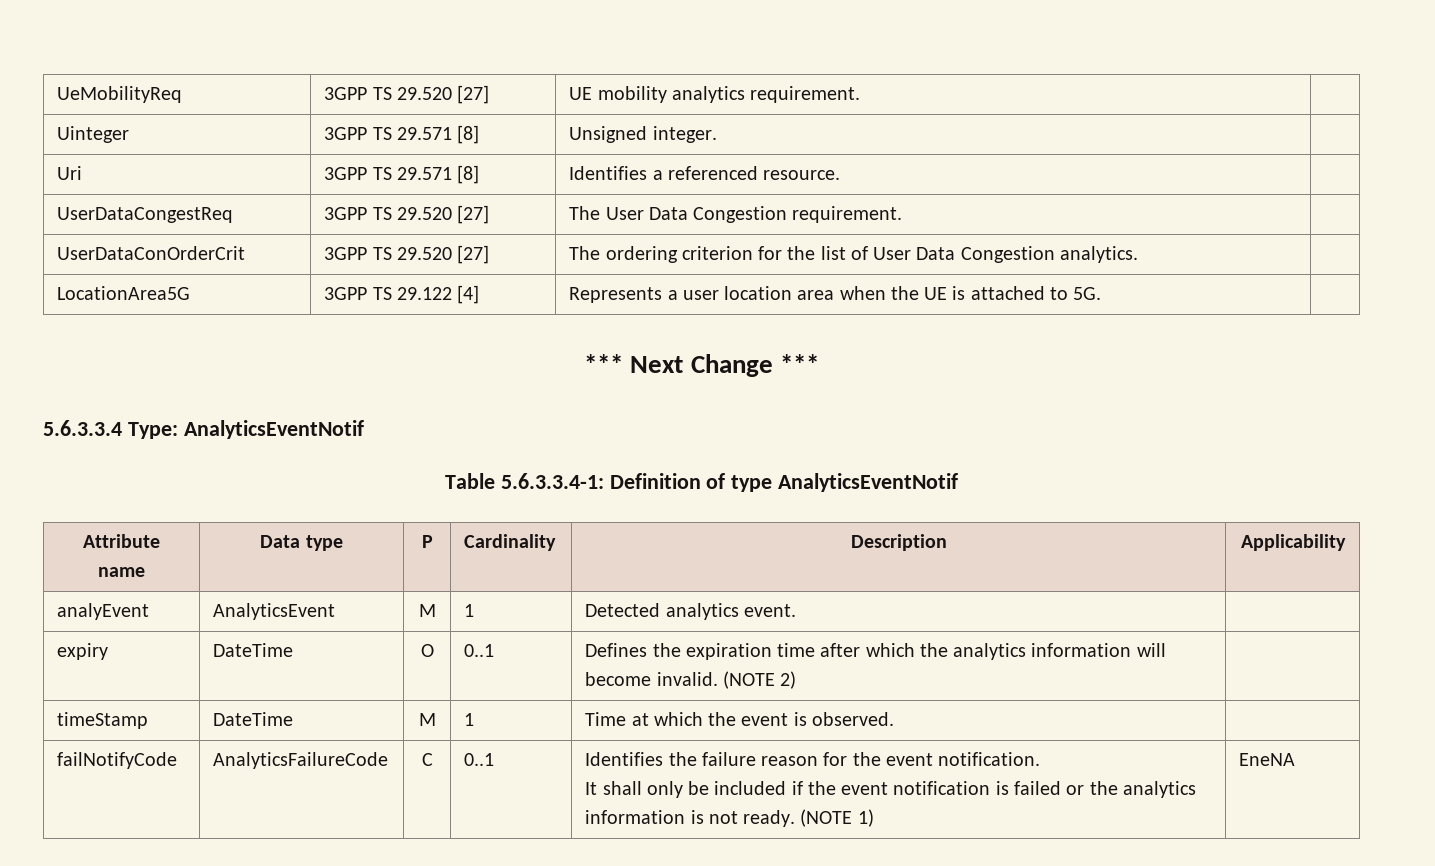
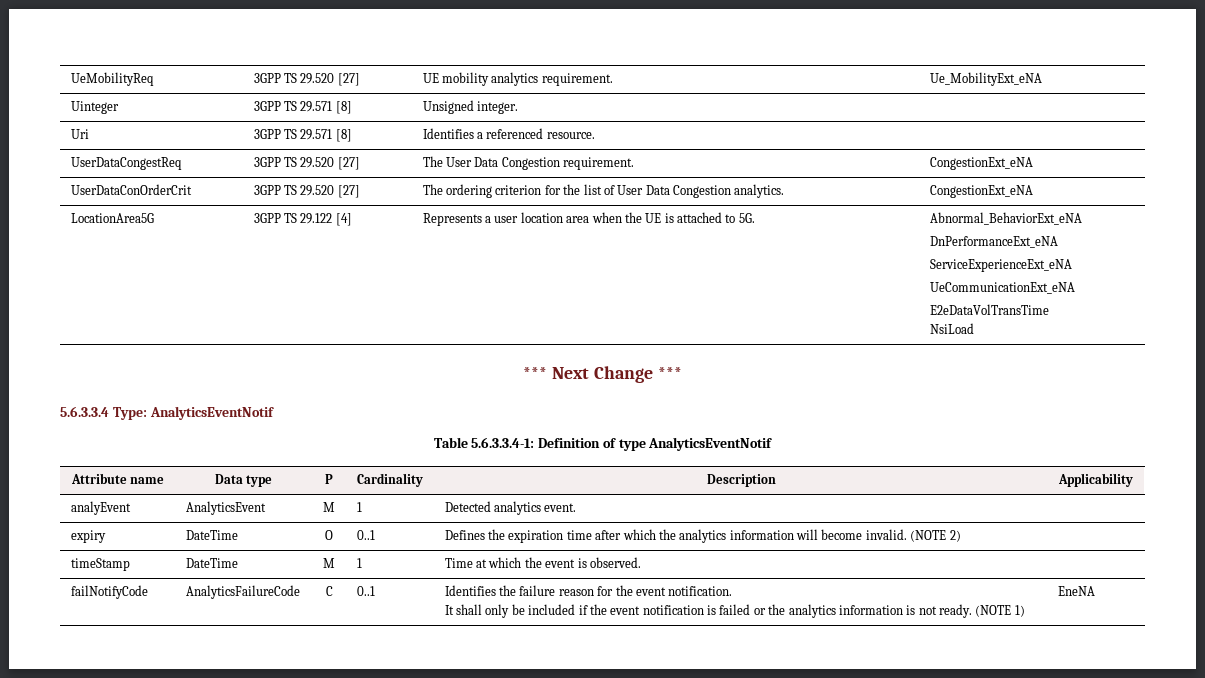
(861, 94) none -> [929,72,1042,86] Ue_MobilityExt_eNA
(903, 214) none -> [929,157,1033,170] CongestionExt_eNA
(1139, 254) none -> [929,185,1033,198] CongestionExt_eNA
(1102, 293) none -> [929,212,1082,225] [929,236,1058,248] [929,259,1072,272] [929,282,1075,294] [929,304,1049,315] [929,323,974,334] Abnormal_BehaviorExt_eNA // DnPerformanceExt_eNA // ServiceExperienceExt_eNA // UeCommunicationExt_eNA // E2eDataVolTransTime // NsiLoad

